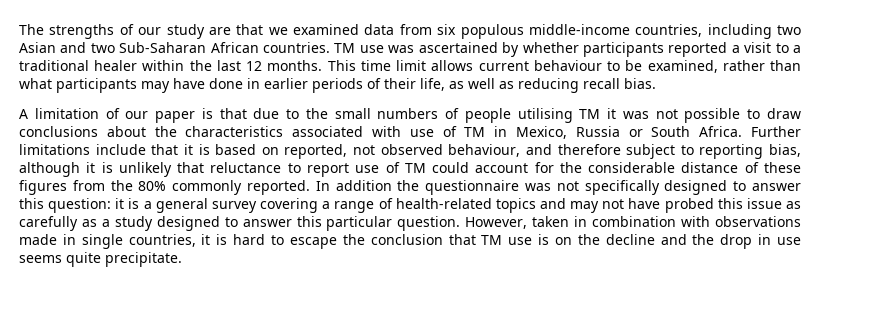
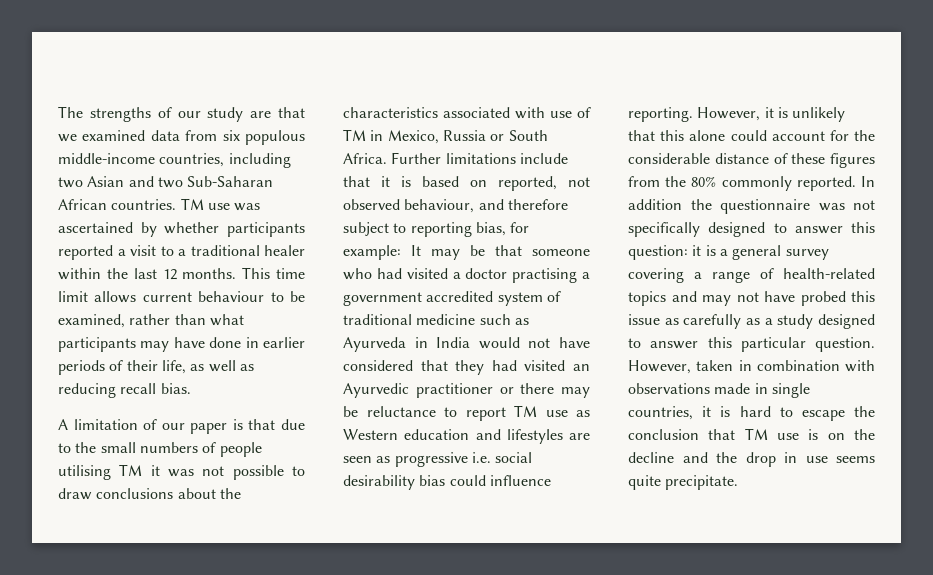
[19,162,426,177] although it is unlikely that reluctance to report use of TM -> [510,222,530,233] [343,245,590,260] [343,268,590,283] [343,291,561,306] [343,314,529,325] [343,337,590,352] [343,360,590,375] [343,383,590,398] [343,405,590,421] [343,429,590,444] [343,452,533,467] [343,475,551,490] [628,107,846,122] [628,130,726,141] for example: It may be that someone who had visited a doctor practising a government accredited system of traditional medicine such as Ayurveda in India would not have considered that they had visited an Ayurvedic practitioner or there may be reluctance to report TM use as Western education and lifestyles are seen as progressive i.e. social desirability bias could influence reporting. However, it is unlikely that this alone

